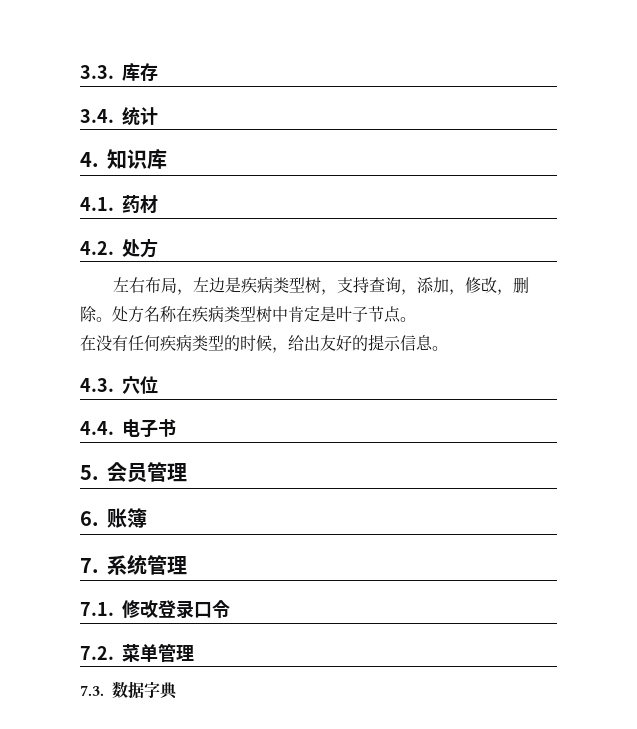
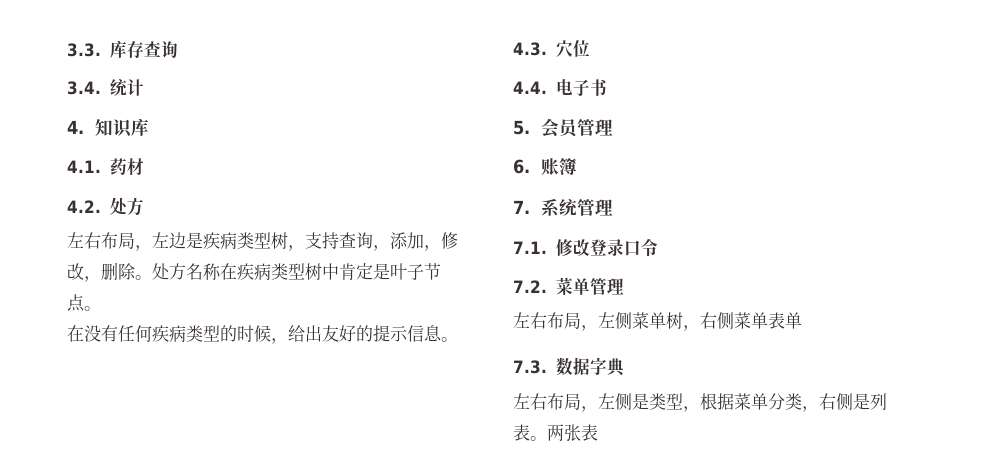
(158, 72) none -> [143,41,178,58] 查询
[80,681,178,700] 7.3.数据字典 -> [513,312,802,331] [513,357,626,377] [513,393,887,412] [513,424,598,441] 左右布局，左侧菜单树，右侧菜单表单 // 7.3.数据字典 // 左右布局，左侧是类型，根据菜单分类，右侧是列表。两张表

